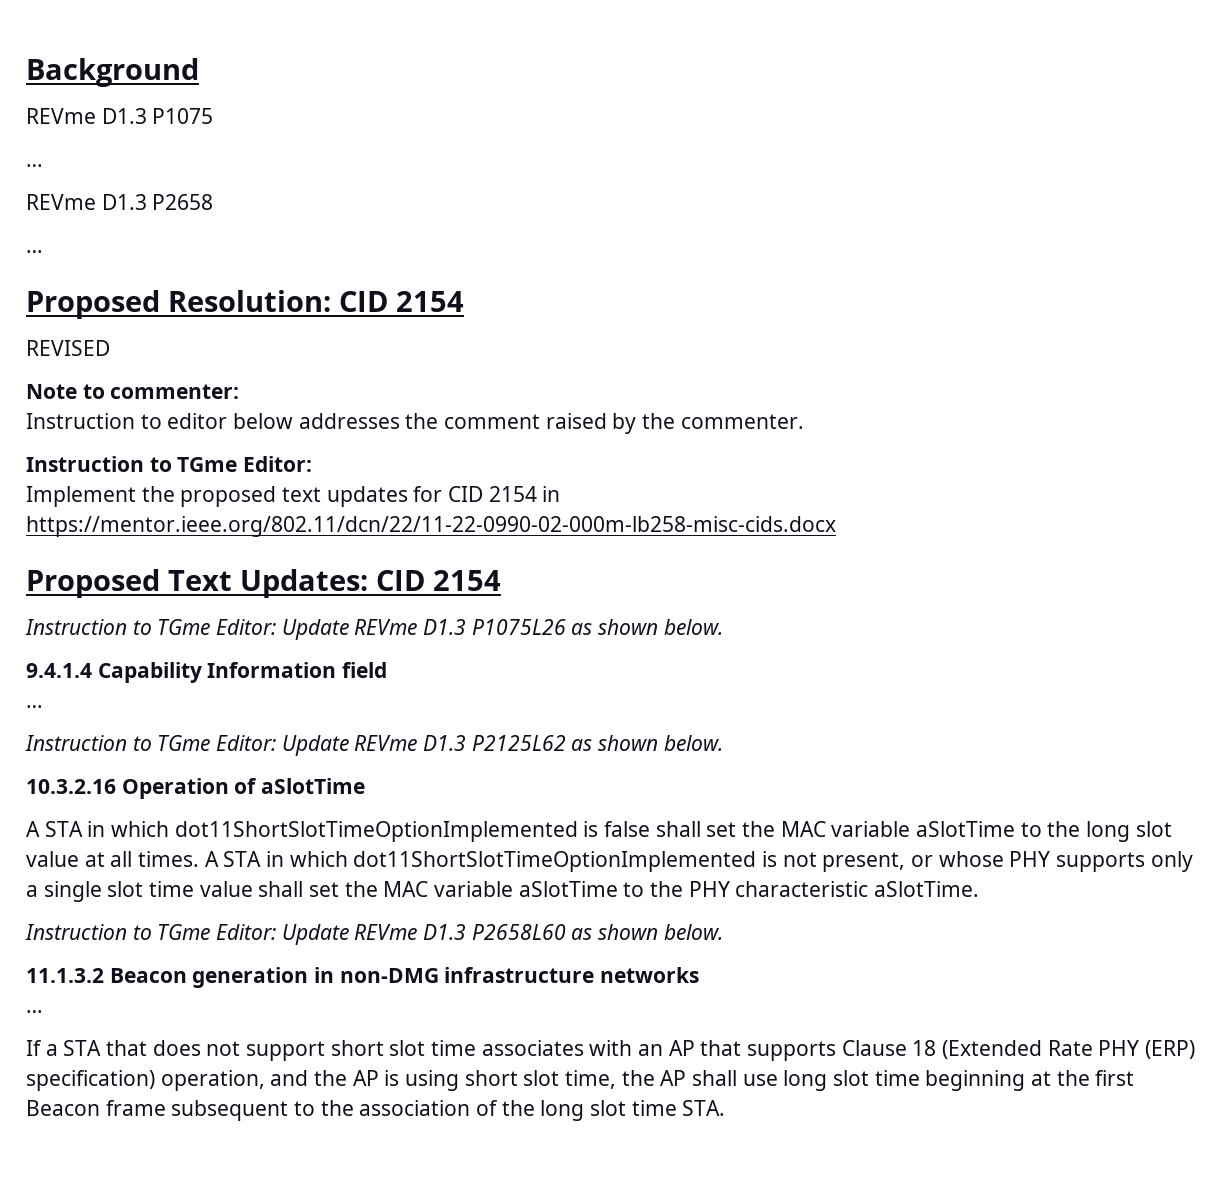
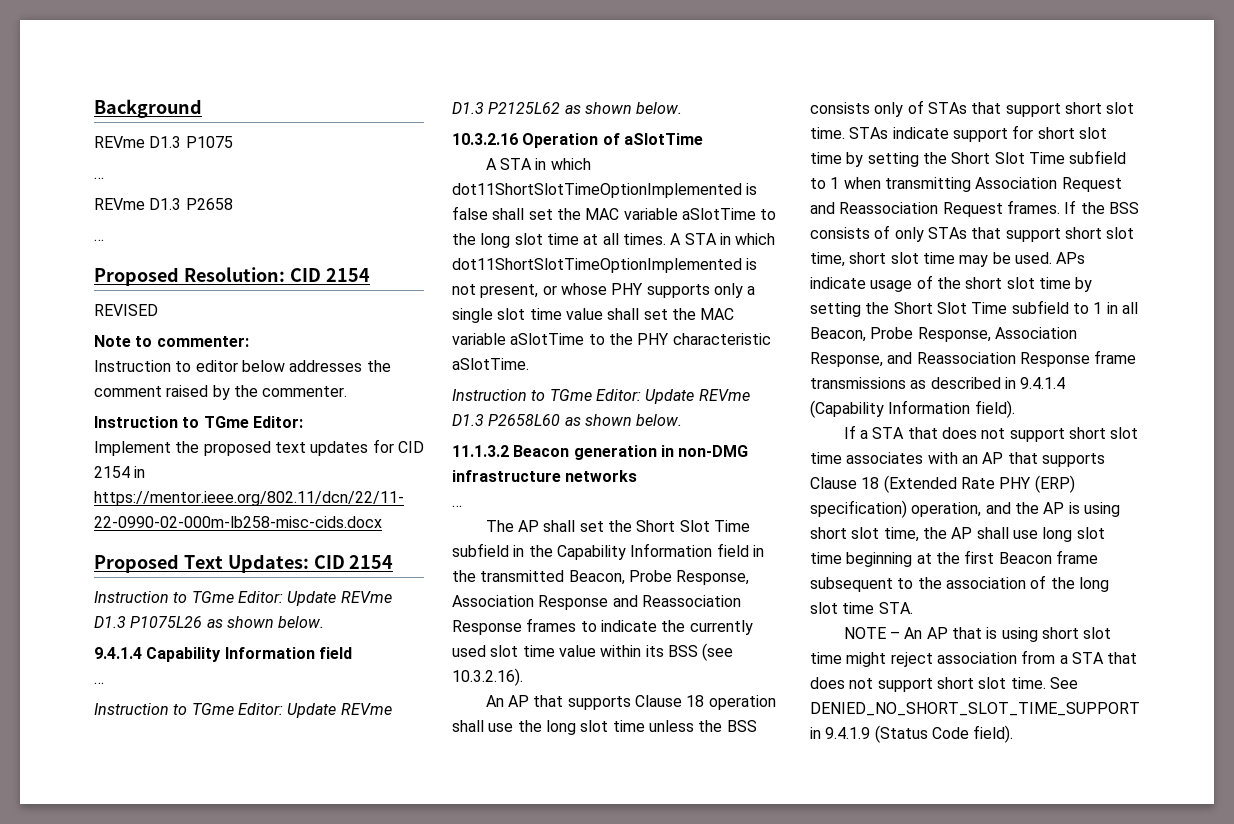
[26,851,79,867] value -> [546,233,579,245] time
(43, 1011) none -> [485,520,750,532] [452,543,764,560] [452,570,750,585] [452,595,741,610] [452,618,753,635] [452,643,734,661] [452,668,523,686] [485,695,776,710] [452,720,757,735] [810,100,1135,117] [810,125,1107,142] [810,150,1127,167] [810,177,1122,192] [810,200,1139,217] [810,225,1135,242] [810,252,1086,267] [810,275,1093,292] [810,300,1138,317] [810,327,1077,342] [810,350,1137,367] [810,377,1066,389] [810,400,1015,418] // The AP shall set the Short Slot Time subfield in the Capability Information field in the transmitted Beacon, Probe Response, Association Response and Reassociation Response frames to indicate the currently used slot time value within its BSS (see 10.3.2.16). // An AP that supports Clause 18 operation shall use the long slot time unless the BSS consists only of STAs that support short slot time. STAs indicate support for short slot time by setting the Short Slot Time subfield to 1 when transmitting Association Request and Reassociation Request frames. If the BSS consists of only STAs that support short slot time, short slot time may be used. APs indicate usage of the short slot time by setting the Short Slot Time subfield to 1 in all Beacon, Probe Response, Association Response, and Reassociation Response frame transmissions as described in 9.4.1.4 (Capability Information field).
(726, 1108) none -> [843,627,1112,642] [810,650,1138,667] [810,677,1078,692] [810,702,1140,716] [810,725,1014,743] // NOTE – An AP that is using short slot time might reject association from a STA that does not support short slot time. See DENIED_NO_SHORT_SLOT_TIME_SUPPORT in 9.4.1.9 (Status Code field).

